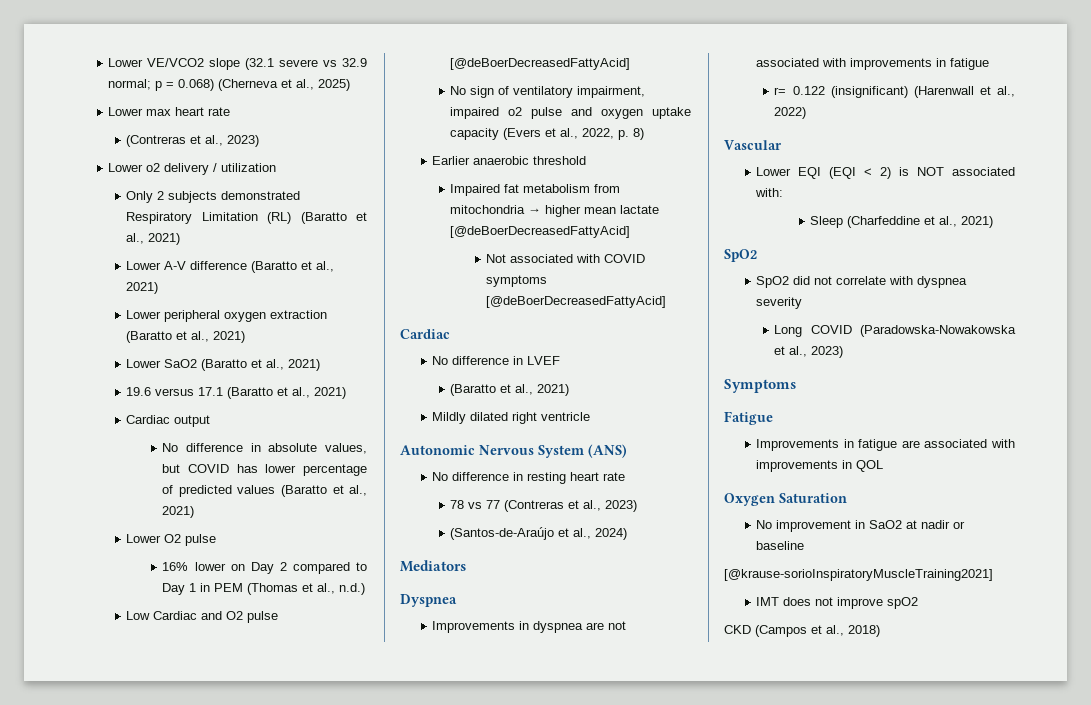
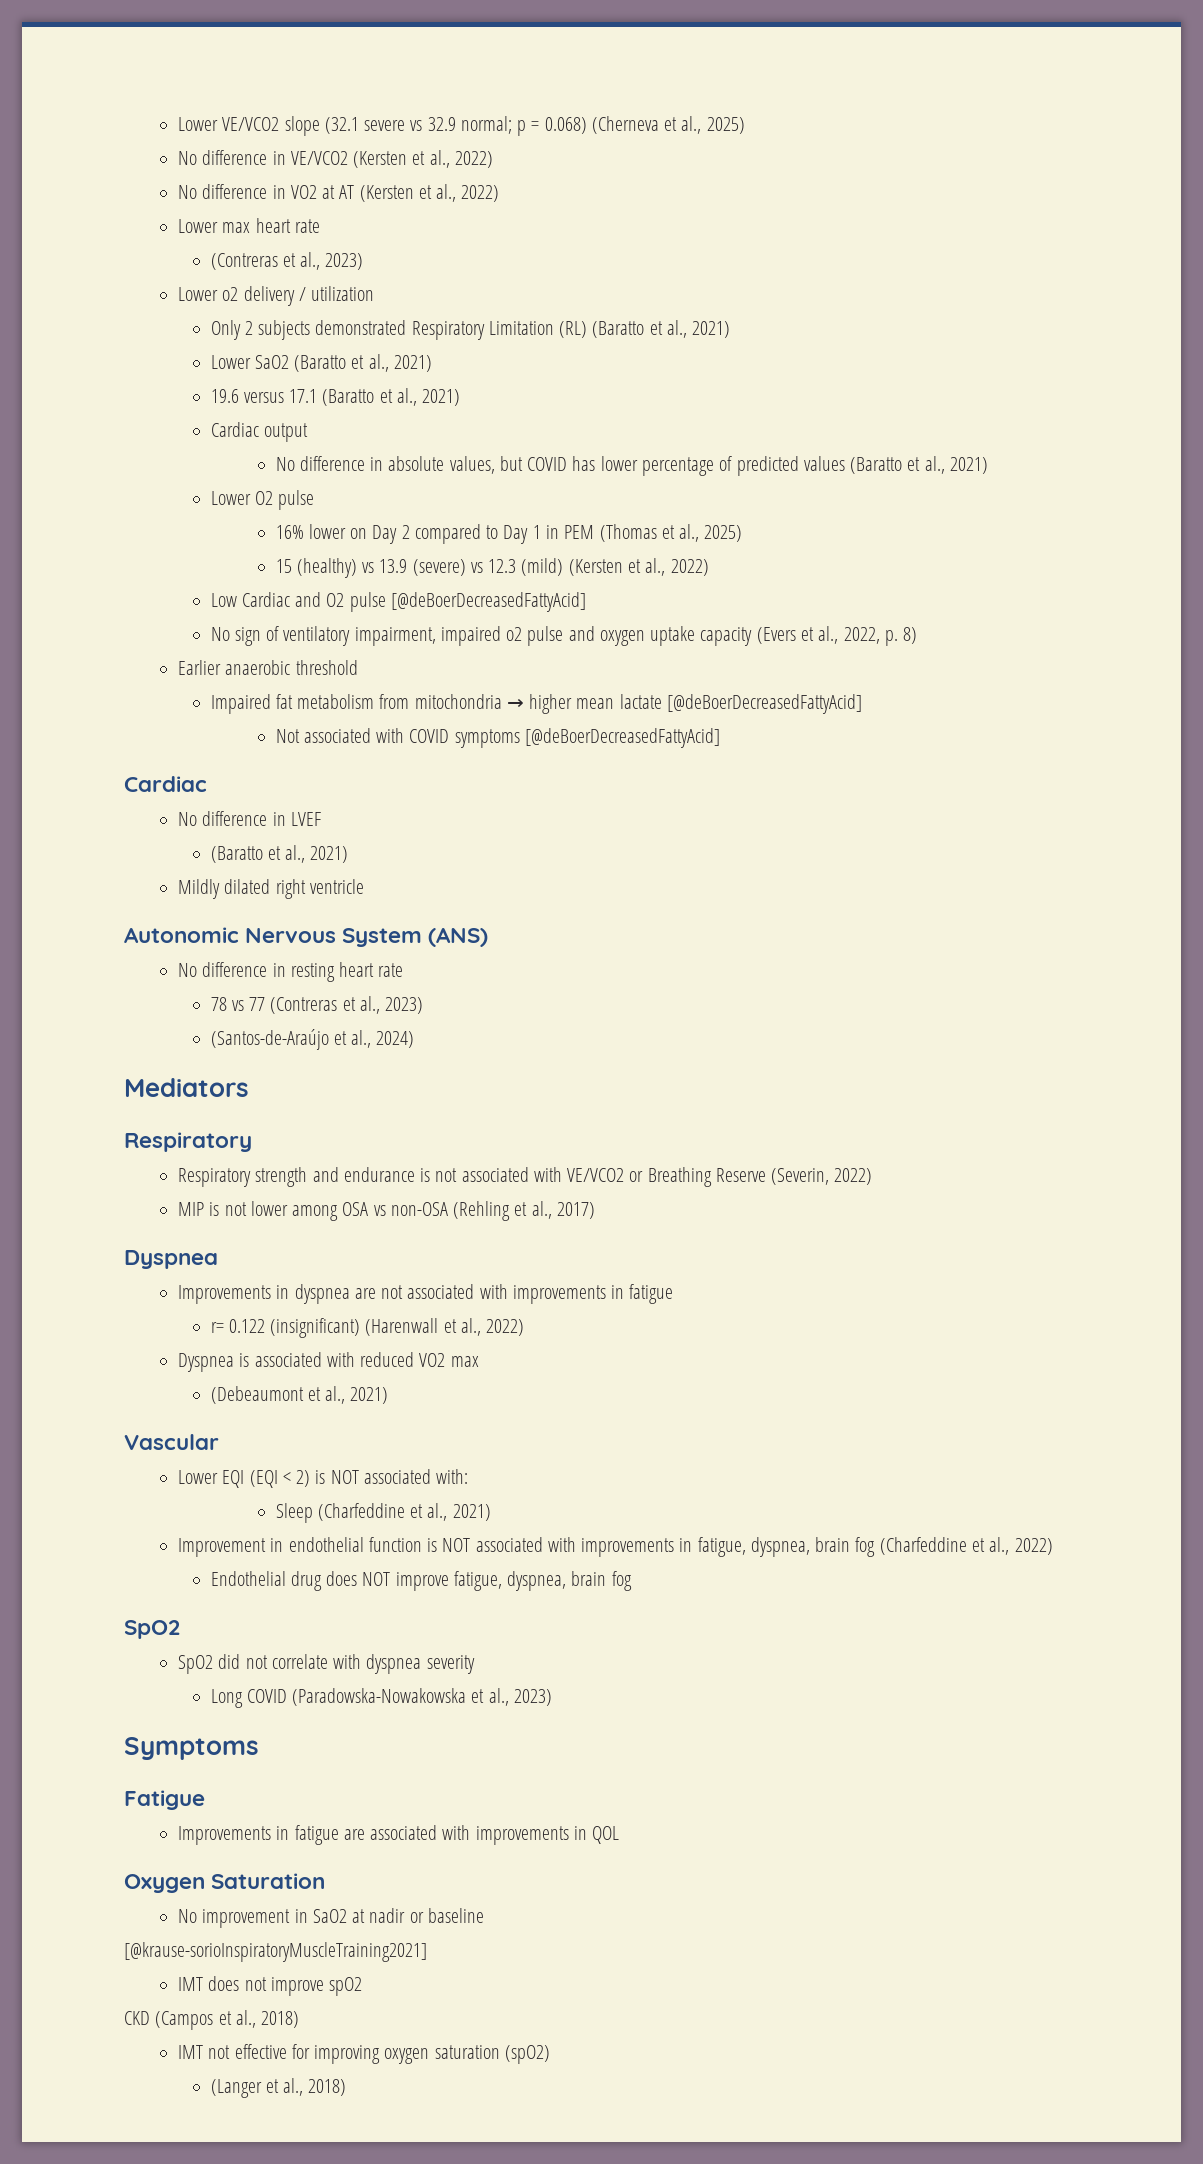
(351, 85) none -> [177,150,493,168] [177,184,500,202] // No difference in VE/VCO2 (Kersten et al., 2022) // No difference in VO2 at AT (Kersten et al., 2022)
[126,261,335,273] [126,282,159,294] [126,310,328,322] [126,331,246,343] // Lower A-V difference (Baratto et al., 2021) // Lower peripheral oxygen extraction (Baratto et al., 2021) -> (731, 329) none
[339,583,366,595] n.d.) -> [704,525,743,542] [275,558,709,578] 2025) // 15 (healthy) vs 13.9 (severe) vs 12.3 (mild) (Kersten et al., 2022)
(466, 566) none -> [124,1132,252,1152] [177,1167,873,1187] [177,1201,595,1221] // Respiratory // Respiratory strength and endurance is not associated with VE/VCO2 or Breathing Reserve (Severin, 2022) // MIP is not lower among OSA vs non-OSA (Rehling et al., 2017)
(807, 113) none -> [177,1352,479,1372] [210,1386,389,1404] // Dyspnea is associated with reduced VO2 max // (Debeaumont et al., 2021)
(994, 222) none -> [177,1537,1053,1557] [210,1571,632,1591] // Improvement in endothelial function is NOT associated with improvements in fatigue, dyspnea, brain fog (Charfeddine et al., 2022) // Endothelial drug does NOT improve fatigue, dyspnea, brain fog
(880, 631) none -> [177,2044,550,2064] [210,2078,347,2098] // IMT not effective for improving oxygen saturation (spO2) // (Langer et al., 2018)

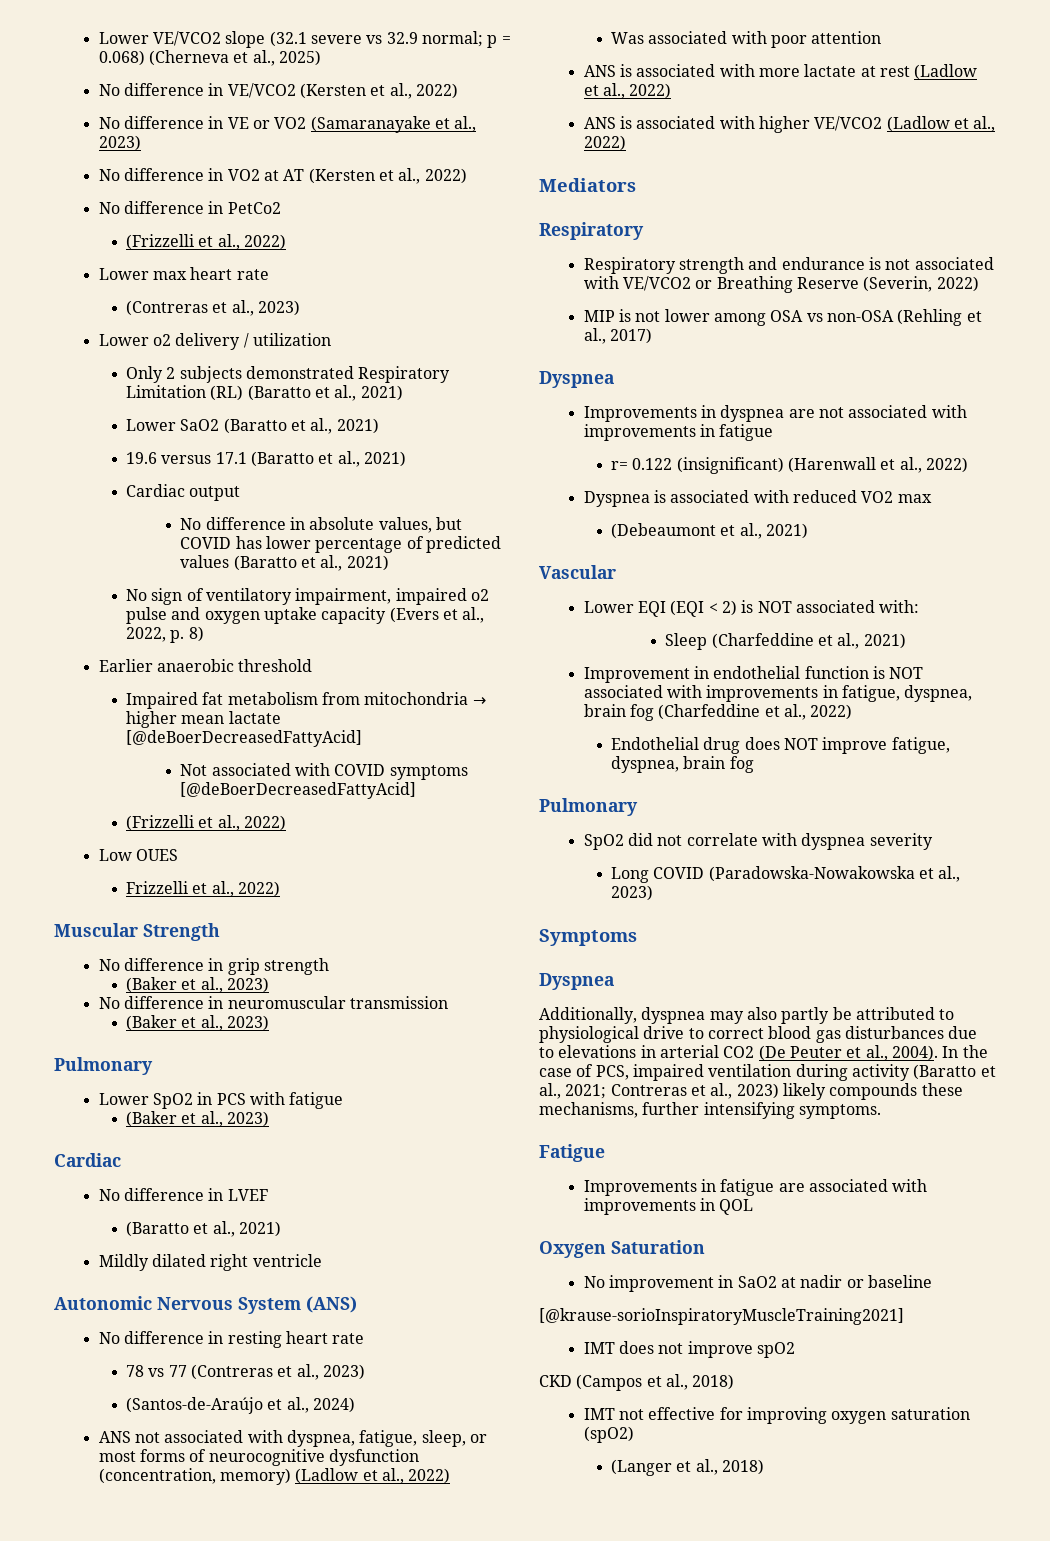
(493, 159) none -> [98,116,477,133] [98,135,141,151] // No difference in VE or VO2 (Samaranayake et al., 2023)
(500, 193) none -> [98,201,281,214] [126,234,286,250] // No difference in PetCo2 // (Frizzelli et al., 2022)
[210,490,315,510] [275,524,743,544] [275,558,709,578] [210,592,586,612] // Lower O2 pulse // 16% lower on Day 2 compared to Day 1 in PEM (Thomas et al., 2025) // 15 (healthy) vs 13.9 (severe) vs 12.3 (mild) (Kersten et al., 2022) // Low Cardiac and O2 pulse [@deBoerDecreasedFattyAcid] -> (389, 563) none
(720, 738) none -> [126,815,286,831] [98,849,179,861] [126,881,280,897] [54,923,220,941] [98,958,330,975] [126,977,269,993] [98,996,449,1009] [126,1015,269,1031] [54,1057,153,1075] [98,1092,344,1109] [126,1111,269,1127] // (Frizzelli et al., 2022) // Low OUES // Frizzelli et al., 2022) // Muscular Strength // No difference in grip strength // (Baker et al., 2023) // No difference in neuromuscular transmission // (Baker et al., 2023) // Pulmonary // Lower SpO2 in PCS with fatigue // (Baker et al., 2023)
(415, 1039) none -> [98,1430,488,1447] [98,1449,420,1466] [98,1468,451,1485] [611,31,882,48] [583,64,978,80] [583,83,672,99] [583,116,996,133] [583,135,626,151] // ANS not associated with dyspnea, fatigue, sleep, or most forms of neurocognitive dysfunction (concentration, memory) (Ladlow et al., 2022) // Was associated with poor attention // ANS is associated with more lactate at rest (Ladlow et al., 2022) // ANS is associated with higher VE/VCO2 (Ladlow et al., 2022)
[124,1620,180,1639] SpO2 -> [539,798,638,816] Pulmonary
(259, 1748) none -> [539,973,614,990] [539,1007,955,1024] [539,1026,978,1043] [539,1045,988,1061] [539,1064,996,1081] [539,1083,963,1100] [539,1102,881,1119] // Dyspnea // Additionally, dyspnea may also partly be attributed to physiological drive to correct blood gas disturbances due to elevations in arterial CO2 (De Peuter et al., 2004). In the case of PCS, impaired ventilation during activity (Baratto et al., 2021; Contreras et al., 2023) likely compounds these mechanisms, further intensifying symptoms.

